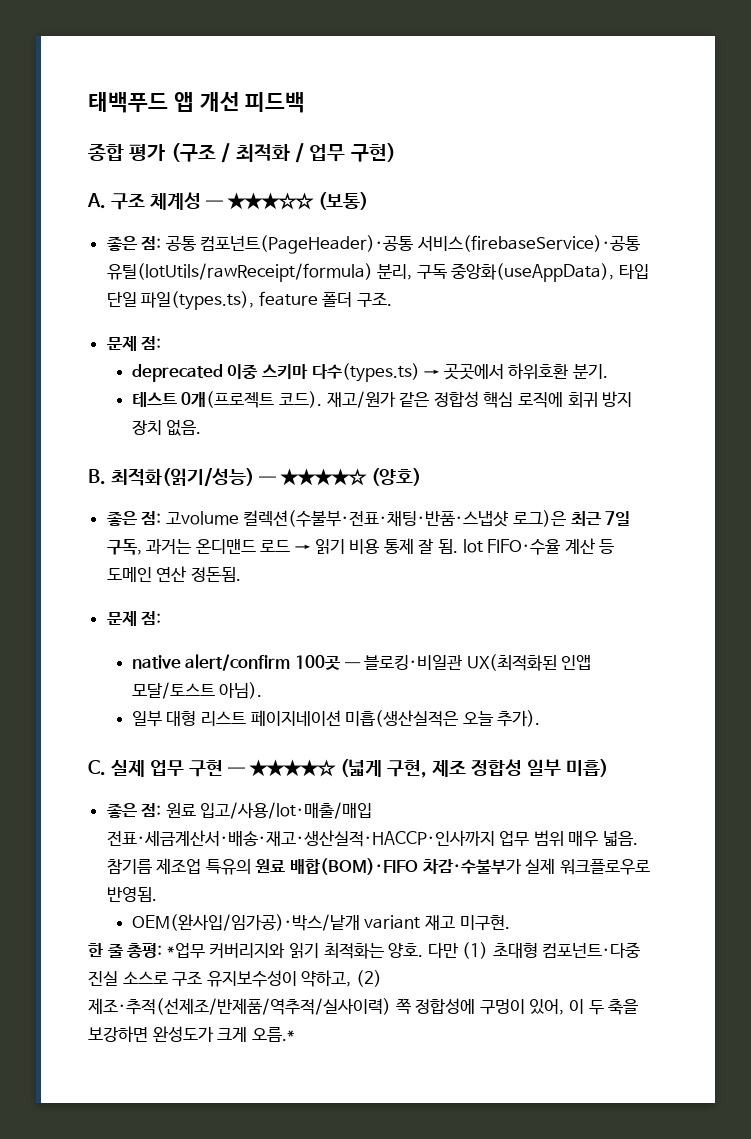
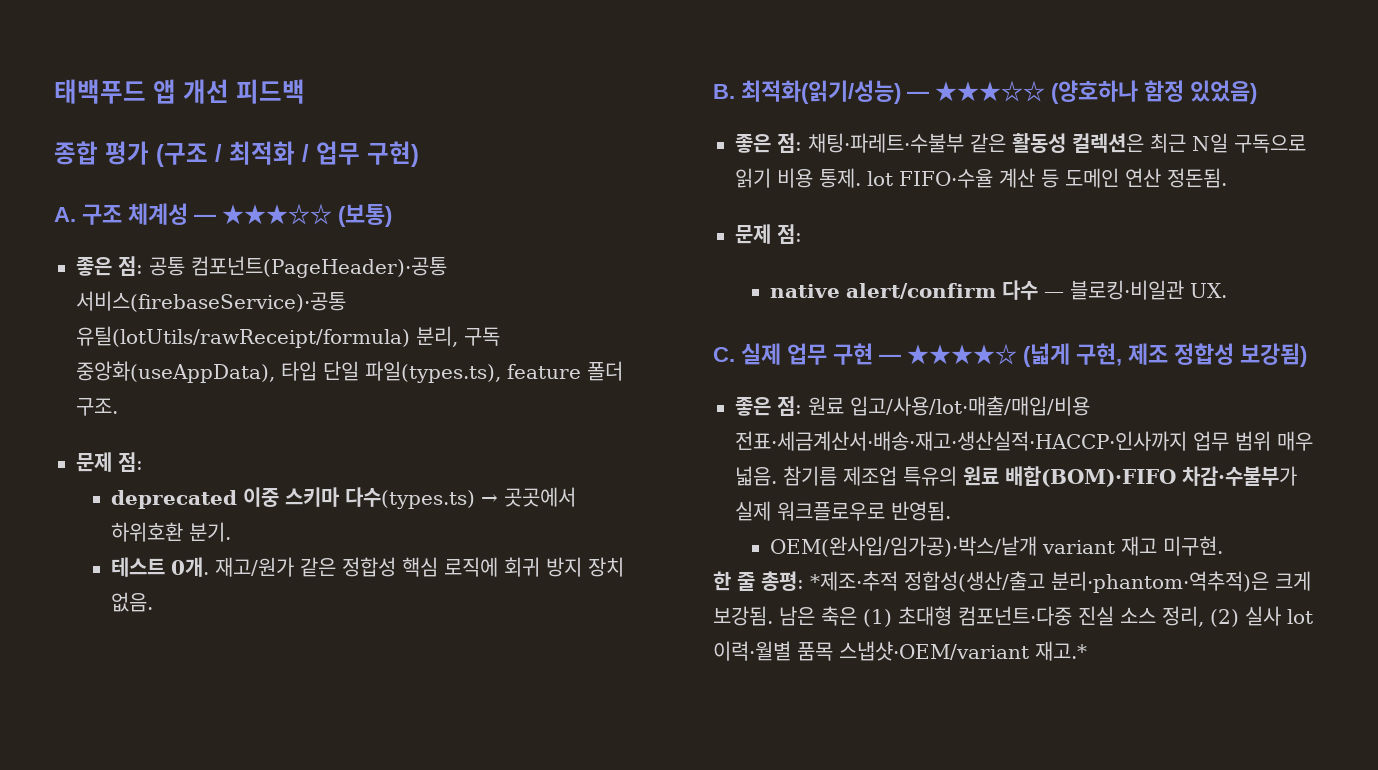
[181,391,323,408] 0개(프로젝트 코드). -> [171,557,210,577] 0개.
[279,468,421,486] [106,510,631,527] [106,538,459,555] ★★★★☆ (양호) // 좋은 점: 고volume 컬렉션(수불부·전표·채팅·반품·스냅샷 로그)은 최근 7일 구독, 과거는 온디맨드 로드 → 읽기 비용 통제 잘 됨. -> [935,80,1257,104] [735,133,1306,153] [735,168,861,188] ★★★☆☆ (양호하나 함정 있었음) // 좋은 점: 채팅·파레트·수불부 같은 활동성 컬렉션은 최근 N일 구독으로 읽기 비용 통제.
[295,655,342,670] 100곳 -> [1002,280,1039,300] 다수
[466,654,592,671] [131,682,263,699] [131,710,541,727] UX(최적화된 인앱 모달/토스트 아님). // 일부 대형 리스트 페이지네이션 미흡(생산실적은 오늘 추가). -> [1190,283,1228,298] UX.
[526,759,608,777] 일부 미흡) -> [1240,343,1307,367] 보강됨)
[200,802,373,819] 입고/사용/lot·매출/매입 -> [850,396,1090,416] 입고/사용/lot·매출/매입/비용
[166,942,641,959] [88,970,382,987] [88,998,639,1015] [88,1026,295,1042] *업무 커버리지와 읽기 최적화는 양호. 다만 (1) 초대형 컴포넌트·다중 진실 소스로 구조 유지보수성이 약하고, (2) 제조·추적(선제조/반제품/역추적/실사이력) 쪽 정합성에 구멍이 있어, 이 두 축을 보강하면 완성도가 크게 오름.* -> [810,571,1311,593] [713,606,1313,627] [713,641,1087,661] *제조·추적 정합성(생산/출고 분리·phantom·역추적)은 크게 보강됨. 남은 축은 (1) 초대형 컴포넌트·다중 진실 소스 정리, (2) 실사 lot 이력·월별 품목 스냅샷·OEM/variant 재고.*

